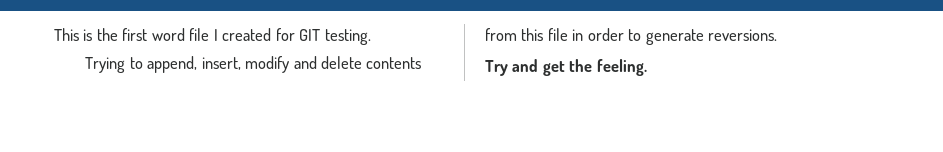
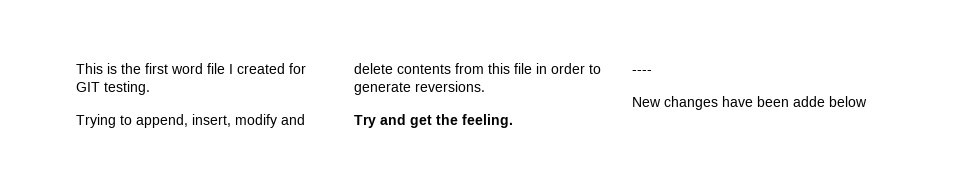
(647, 67) none -> [632,70,652,74] [632,96,867,110] // ---- // New changes have been adde below

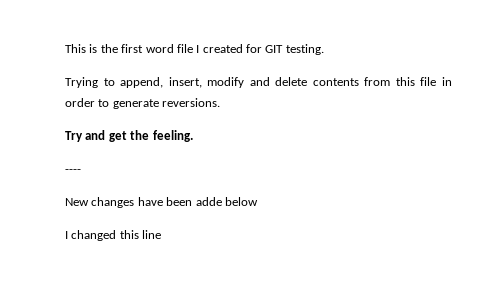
(867, 101) none -> [65,230,162,241] // I changed this line

